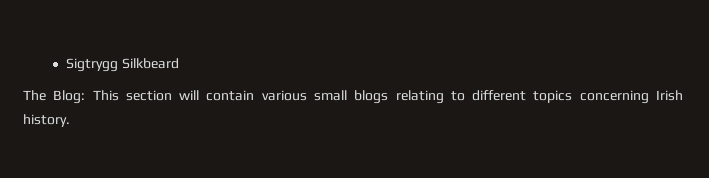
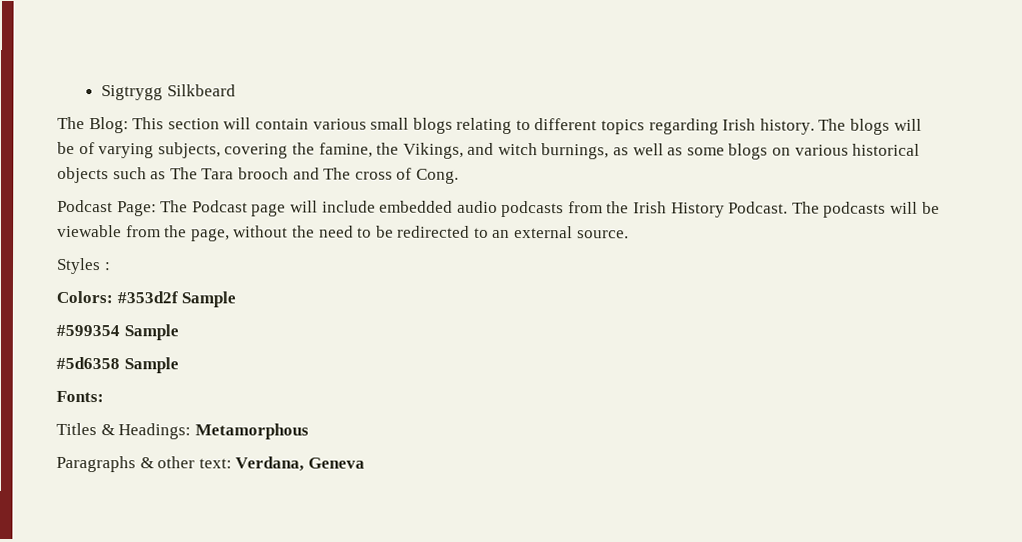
[579,90,649,104] concerning -> [648,118,719,135] regarding
(70, 120) none -> [818,118,922,135] [57,141,921,160] [57,166,459,184] [57,199,940,218] [57,224,629,242] [56,257,111,275] [56,290,237,308] [56,324,179,341] [56,356,179,374] [56,390,104,403] [56,422,309,440] [56,455,365,473] The blogs will be of varying subjects, covering the famine, the Vikings, and witch burnings, as well as some blogs on various historical objects such as The Tara brooch and The cross of Cong. // Podcast Page: The Podcast page will include embedded audio podcasts from the Irish History Podcast. The podcasts will be viewable from the page, without the need to be redirected to an external source. // Styles : // Colors: #353d2f Sample // #599354 Sample // #5d6358 Sample // Fonts: // Titles & Headings: Metamorphous // Paragraphs & other text: Verdana, Geneva

